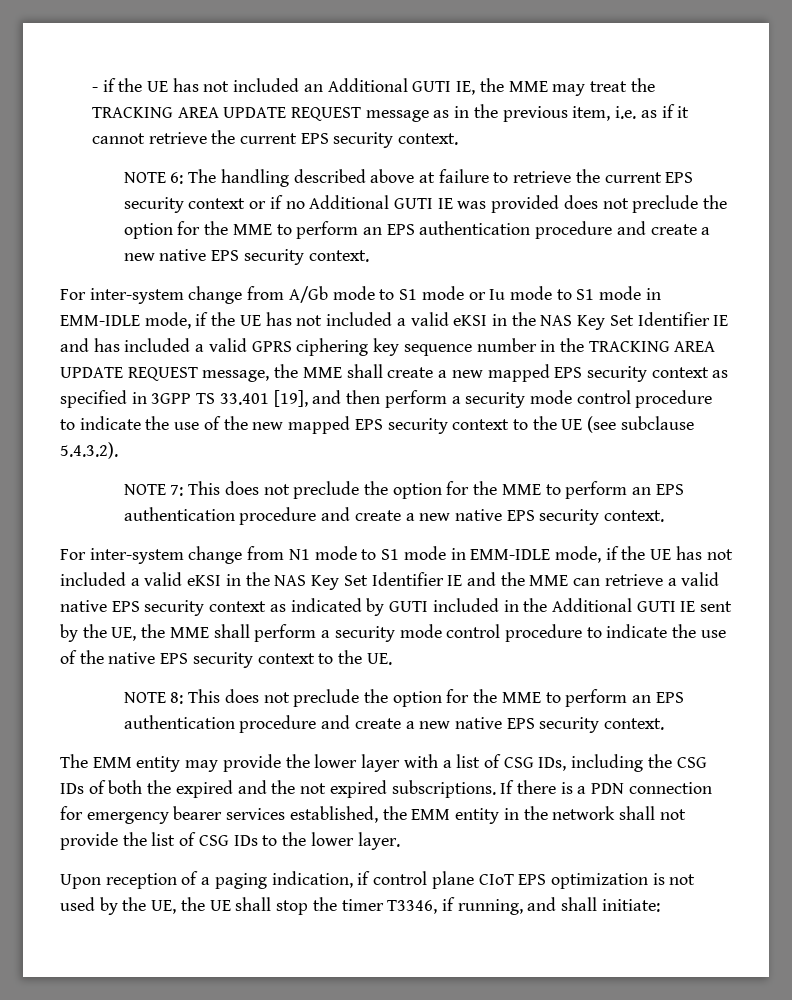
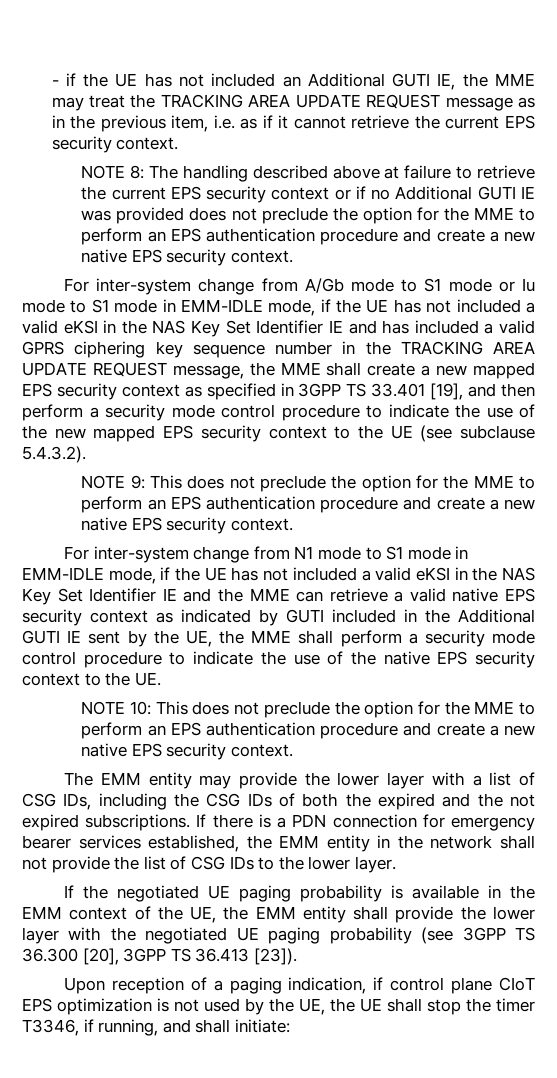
[170,172,184,184] 6: -> [130,165,145,179] 8:
[170,485,184,496] 7: -> [130,475,145,489] 9:
[170,692,184,704] 8: -> [129,701,151,715] 10:
(400, 841) none -> [64,885,535,902] [22,906,535,923] [22,927,535,944] [22,948,297,965] // If the negotiated UE paging probability is available in the EMM context of the UE, the EMM entity shall provide the lower layer with the negotiated UE paging probability (see 3GPP TS 36.300 [20], 3GPP TS 36.413 [23]).

